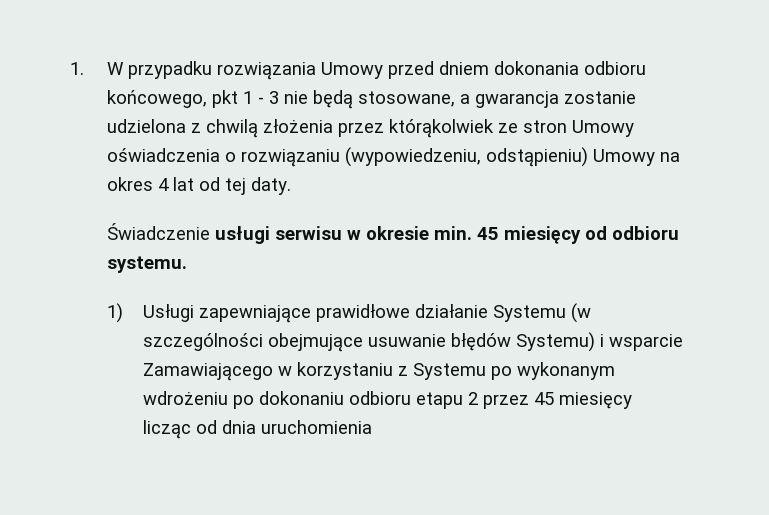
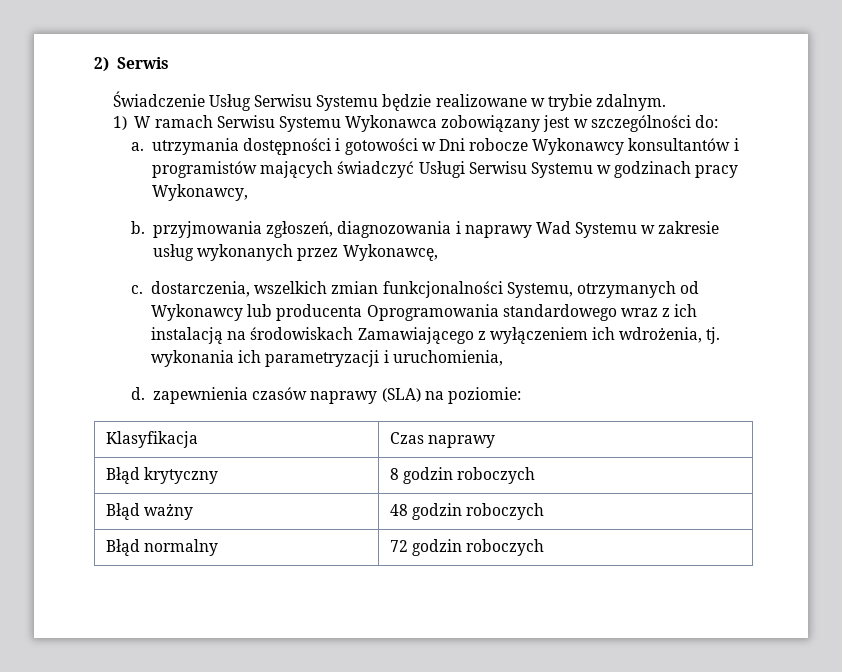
[70,61,646,80] [106,90,636,109] [106,119,634,138] [106,147,680,167] [106,177,291,195] [106,223,679,244] [106,256,187,273] [106,303,592,323] [143,332,684,352] [143,362,616,381] [143,391,633,409] [143,420,373,439] 1. W przypadku rozwiązania Umowy przed dniem dokonania odbioru końcowego, pkt 1 - 3 nie będą stosowane, a gwarancja zostanie udzielona z chwilą złożenia przez którąkolwiek ze stron Umowy oświadczenia o rozwiązaniu (wypowiedzeniu, odstąpieniu) Umowy na okres 4 lat od tej daty. // Świadczenie usługi serwisu w okresie min. 45 miesięcy od odbioru systemu. // 1) Usługi zapewniające prawidłowe działanie Systemu (w szczególności obejmujące usuwanie błędów Systemu) i wsparcie Zamawiającego w korzystaniu z Systemu po wykonanym wdrożeniu po dokonaniu odbioru etapu 2 przez 45 miesięcy licząc od dnia uruchomienia -> [94,57,169,72] [112,91,667,111] [112,115,719,132] [131,138,739,155] [152,161,739,178] [152,184,249,201] [131,221,720,238] [153,244,438,261] [131,281,700,298] [151,304,698,321] [151,327,721,344] [151,350,503,367] [131,387,521,404] [105,431,198,448] [389,432,496,448] [105,467,219,484] [389,467,536,484] [105,503,194,520] [389,503,545,520] [105,539,219,556] [389,539,545,556] 2) Serwis // Świadczenie Usług Serwisu Systemu będzie realizowane w trybie zdalnym. // 1) W ramach Serwisu Systemu Wykonawca zobowiązany jest w szczególności do: // a. utrzymania dostępności i gotowości w Dni robocze Wykonawcy konsultantów i programistów mających świadczyć Usługi Serwisu Systemu w godzinach pracy Wykonawcy, // b. przyjmowania zgłoszeń, diagnozowania i naprawy Wad Systemu w zakresie usług wykonanych przez Wykonawcę, // c. dostarczenia, wszelkich zmian funkcjonalności Systemu, otrzymanych od Wykonawcy lub producenta Oprogramowania standardowego wraz z ich instalacją na środowiskach Zamawiającego z wyłączeniem ich wdrożenia, tj. wykonania ich parametryzacji i uruchomienia, // d. zapewnienia czasów naprawy (SLA) na poziomie: // Klasyfikacja | Czas naprawy // Błąd krytyczny | 8 godzin roboczych // Błąd ważny | 48 godzin roboczych // Błąd normalny | 72 godzin roboczych

